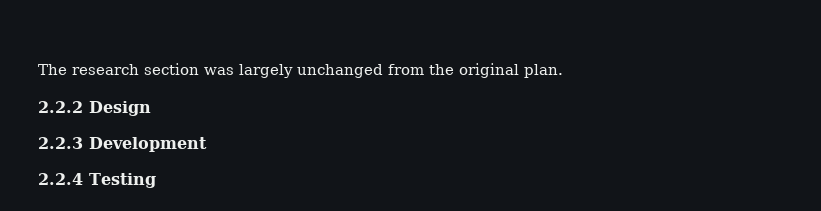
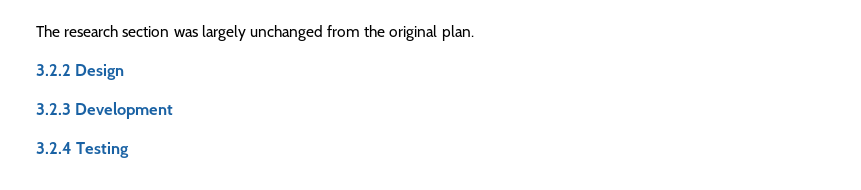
[38,101,83,113] 2.2.2 -> [36,64,71,76] 3.2.2
[38,137,83,149] 2.2.3 -> [36,103,71,115] 3.2.3
[38,173,83,185] 2.2.4 -> [36,142,72,154] 3.2.4

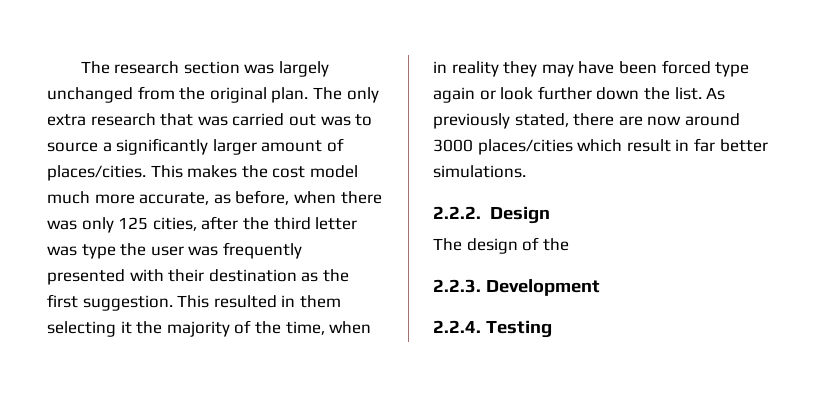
[36,64,125,80] [36,103,71,115] // 3.2.2 Design // 3.2.3 -> [312,87,379,103] [47,113,373,126] [47,138,344,155] [47,165,358,181] [47,190,382,205] [47,216,358,233] [47,242,302,259] [47,269,349,285] [47,294,341,311] [47,320,372,337] [433,60,750,77] [433,86,726,103] [433,113,740,129] [433,138,768,155] [433,165,526,178] [433,206,550,224] [433,237,569,254] [433,279,481,293] The only extra research that was carried out was to source a significantly larger amount of places/cities. This makes the cost model much more accurate, as before, when there was only 125 cities, after the third letter was type the user was frequently presented with their destination as the first suggestion. This resulted in them selecting it the majority of the time, when in reality they may have been forced type again or look further down the list. As previously stated, there are now around 3000 places/cities which result in far better simulations. // 2.2.2. Design // The design of the // 2.2.3.
[36,142,72,154] 3.2.4 -> [433,320,481,333] 2.2.4.

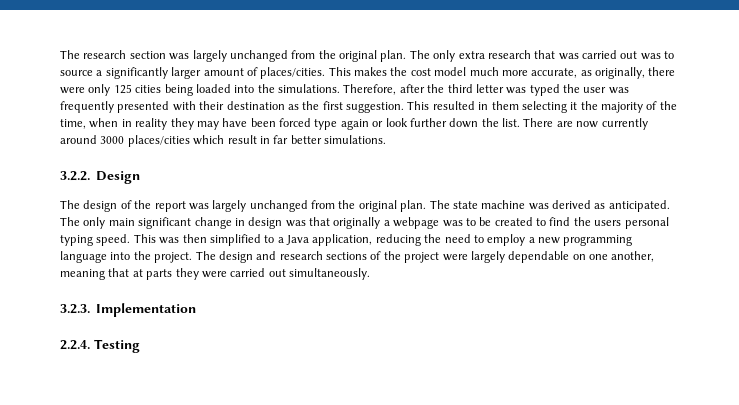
[235,190,382,205] [47,217,197,233] before, when there was only 125 cities, -> [595,67,676,79] [60,84,397,96] originally, there were only 125 cities being loaded into the simulations. Therefore,
[81,244,116,259] type -> [529,84,560,96] typed
[706,87,726,100] [433,113,615,129] As previously stated, there -> [523,118,554,127] There
(682, 121) none -> [601,118,648,130] currently
[433,206,481,219] 2.2.2. -> [60,171,90,181] 3.2.2.
[433,279,600,296] // 2.2.3. Development -> [154,200,670,212] [60,217,669,229] [60,234,633,246] [60,251,655,263] [60,268,370,280] [60,303,197,317] report was largely unchanged from the original plan. The state machine was derived as anticipated. The only main significant change in design was that originally a webpage was to be created to find the users personal typing speed. This was then simplified to a Java application, reducing the need to employ a new programming language into the project. The design and research sections of the project were largely dependable on one another, meaning that at parts they were carried out simultaneously. // 3.2.3. Implementation

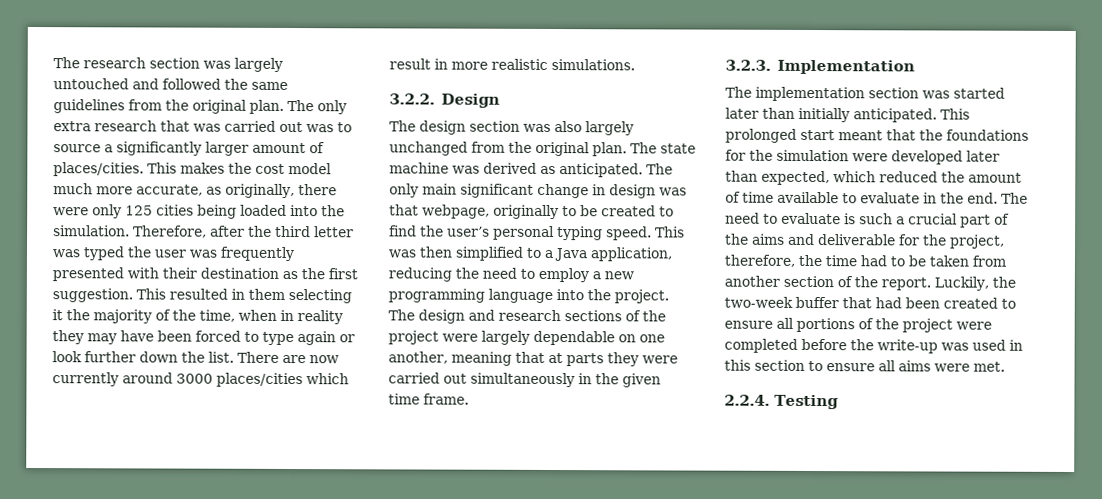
[229,50,288,62] unchanged -> [53,78,288,90] [53,99,125,114] untouched and followed the same guidelines
[278,84,340,93] simulations. -> [53,225,130,237] simulation.
(311, 122) none -> [244,331,259,342] to
[273,135,322,144] far better -> [451,58,548,70] more realistic
[120,200,209,212] of the report was -> [469,120,582,133] section was also
[333,217,463,229] originally a webpage was -> [422,204,559,220] webpage, originally
[594,220,622,226] users -> [447,226,490,237] user’s
[289,268,370,280] [60,303,197,317] simultaneously. // 3.2.3. Implementation -> [470,372,661,388] [388,393,469,405] [725,59,915,75] [725,86,1005,102] [725,107,970,123] [725,128,1029,143] [725,149,1000,165] [725,170,1022,186] [725,191,1028,204] [725,212,1010,228] [725,233,1005,249] [724,254,1006,267] [724,275,1016,291] [724,296,1016,309] [724,317,992,333] [724,338,1023,354] [724,359,1005,372] simultaneously in the given time frame. // 3.2.3. Implementation // The implementation section was started later than initially anticipated. This prolonged start meant that the foundations for the simulation were developed later than expected, which reduced the amount of time available to evaluate in the end. The need to evaluate is such a crucial part of the aims and deliverable for the project, therefore, the time had to be taken from another section of the report. Luckily, the two-week buffer that had been created to ensure all portions of the project were completed before the write-up was used in this section to ensure all aims were met.

